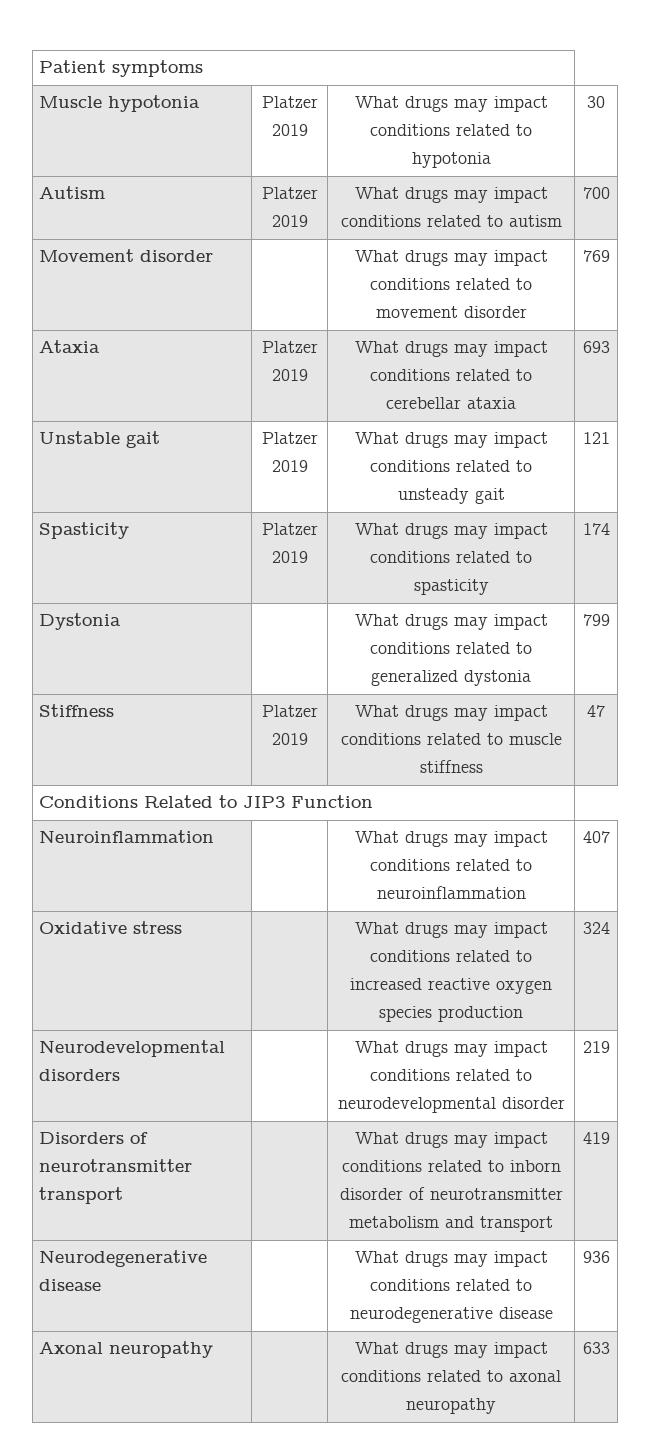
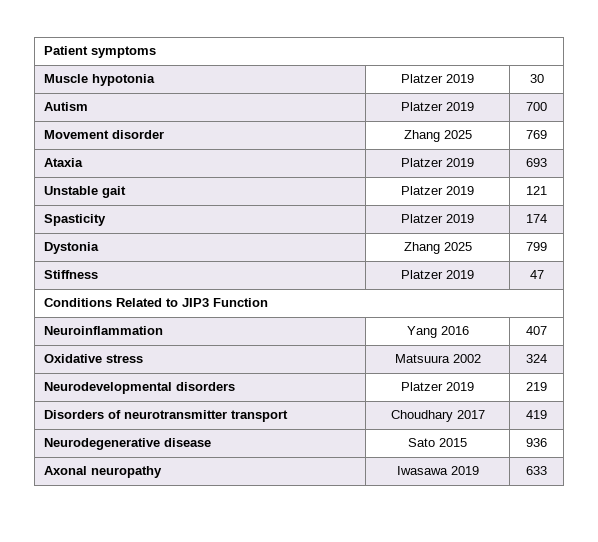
[354,96,548,112] [370,124,532,136] [411,152,491,168] [587,96,605,108] [39,186,106,199] [261,187,318,199] [271,215,308,227] [354,187,548,203] [340,215,562,227] [582,187,610,199] [39,249,214,262] [354,250,548,266] [370,278,532,290] [375,306,527,318] [582,250,610,262] [39,340,101,353] [261,341,318,353] [271,369,308,381] [354,341,548,357] [370,369,532,381] [386,397,516,409] What drugs may impact conditions related to hypotonia | 30 // Autism | Platzer 2019 | What drugs may impact conditions related to autism | 700 // Movement disorder | | What drugs may impact conditions related to movement disorder | 769 // Ataxia | Platzer 2019 | What drugs may impact conditions related to cerebellar ataxia -> [529,74,544,83] [44,102,89,111] [401,102,474,111] [526,102,547,111] [44,130,165,139] [403,130,472,142] [526,130,547,139] [44,158,84,167] [401,158,474,167] 30 // Autism | Platzer 2019 | 700 // Movement disorder | Zhang 2025 | 769 // Ataxia | Platzer 2019
[354,432,548,448] [370,460,532,472] [397,488,505,504] [582,432,610,444] [39,522,130,539] [261,523,318,535] [271,551,308,563] [354,523,548,539] [370,551,532,563] [413,579,489,595] [582,523,610,535] [39,613,122,630] [354,614,548,630] [370,642,532,654] [371,670,531,686] [582,614,610,626] [39,704,115,717] [261,705,318,717] [271,733,308,745] [354,705,548,721] [340,733,562,745] [419,760,483,773] What drugs may impact conditions related to unsteady gait | 121 // Spasticity | Platzer 2019 | What drugs may impact conditions related to spasticity | 174 // Dystonia | | What drugs may impact conditions related to generalized dystonia | 799 // Stiffness | Platzer 2019 | What drugs may impact conditions related to muscle stiffness -> [526,186,547,195] [44,214,107,226] [401,214,474,223] [526,214,547,223] [44,242,100,254] [403,242,472,254] [526,242,547,251] [44,270,99,279] [401,270,474,279] 121 // Spasticity | Platzer 2019 | 174 // Dystonia | Zhang 2025 | 799 // Stiffness | Platzer 2019
[354,831,548,847] [370,859,532,871] [376,886,526,899] [582,831,610,843] [39,921,183,934] [354,922,548,938] [370,950,532,962] [350,978,552,994] [379,1006,523,1022] [582,922,610,934] [39,1040,226,1057] [39,1069,121,1081] [354,1041,548,1057] [370,1069,532,1081] [337,1097,565,1113] | What drugs may impact conditions related to neuroinflammation | 407 // Oxidative stress | | What drugs may impact conditions related to increased reactive oxygen species production | 324 // Neurodevelopmental disorders | | What drugs may impact conditions related to neurodevelopmental disorder -> [406,326,469,338] [526,326,547,335] [44,354,144,363] [394,354,481,363] [526,354,547,363] [44,382,236,394] [401,382,474,391] Yang 2016 | 407 // Oxidative stress | Matsuura 2002 | 324 // Neurodevelopmental disorders | Platzer 2019
[354,1132,548,1148] [341,1160,561,1172] [339,1187,563,1200] [349,1216,553,1232] [582,1132,610,1144] [39,1250,208,1267] [39,1279,102,1291] [354,1251,548,1267] [370,1279,532,1291] [349,1307,553,1323] [582,1251,610,1263] [39,1341,214,1358] [354,1342,548,1358] [341,1370,561,1382] [406,1398,496,1414] | What drugs may impact conditions related to inborn disorder of neurotransmitter metabolism and transport | 419 // Neurodegenerative disease | | What drugs may impact conditions related to neurodegenerative disease | 936 // Axonal neuropathy | | What drugs may impact conditions related to axonal neuropathy -> [390,410,485,422] [526,410,547,419] [44,438,212,450] [408,438,467,447] [526,438,547,447] [44,466,163,478] [396,466,479,475] Choudhary 2017 | 419 // Neurodegenerative disease | Sato 2015 | 936 // Axonal neuropathy | Iwasawa 2019

